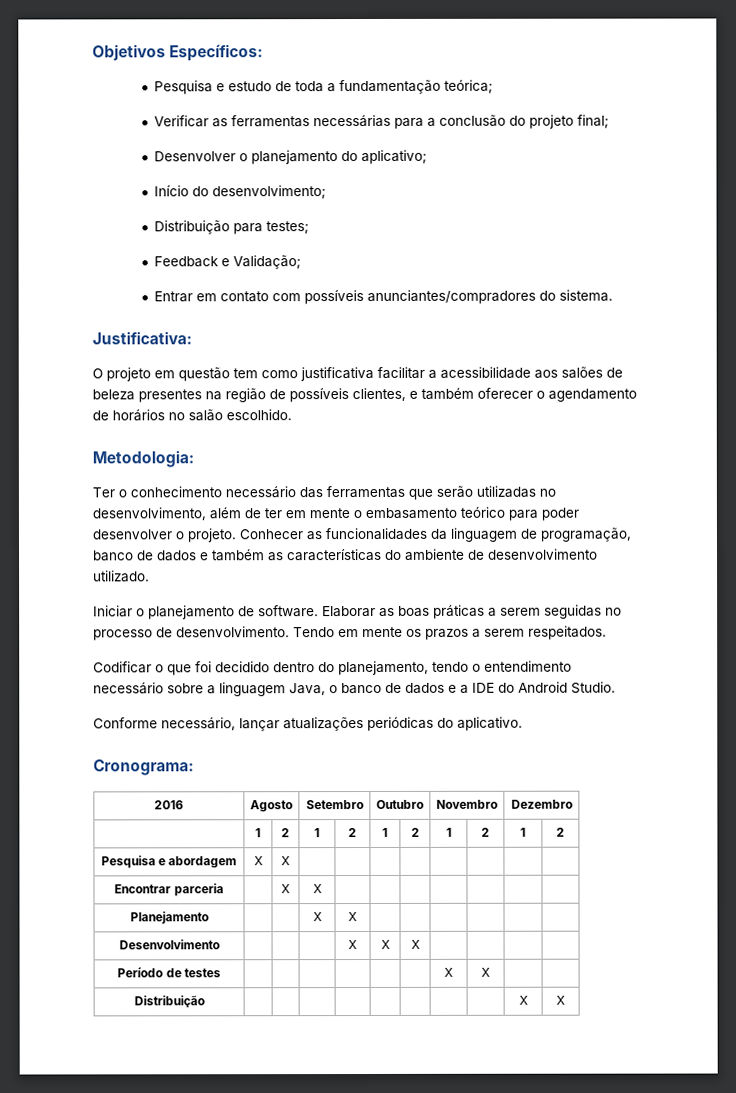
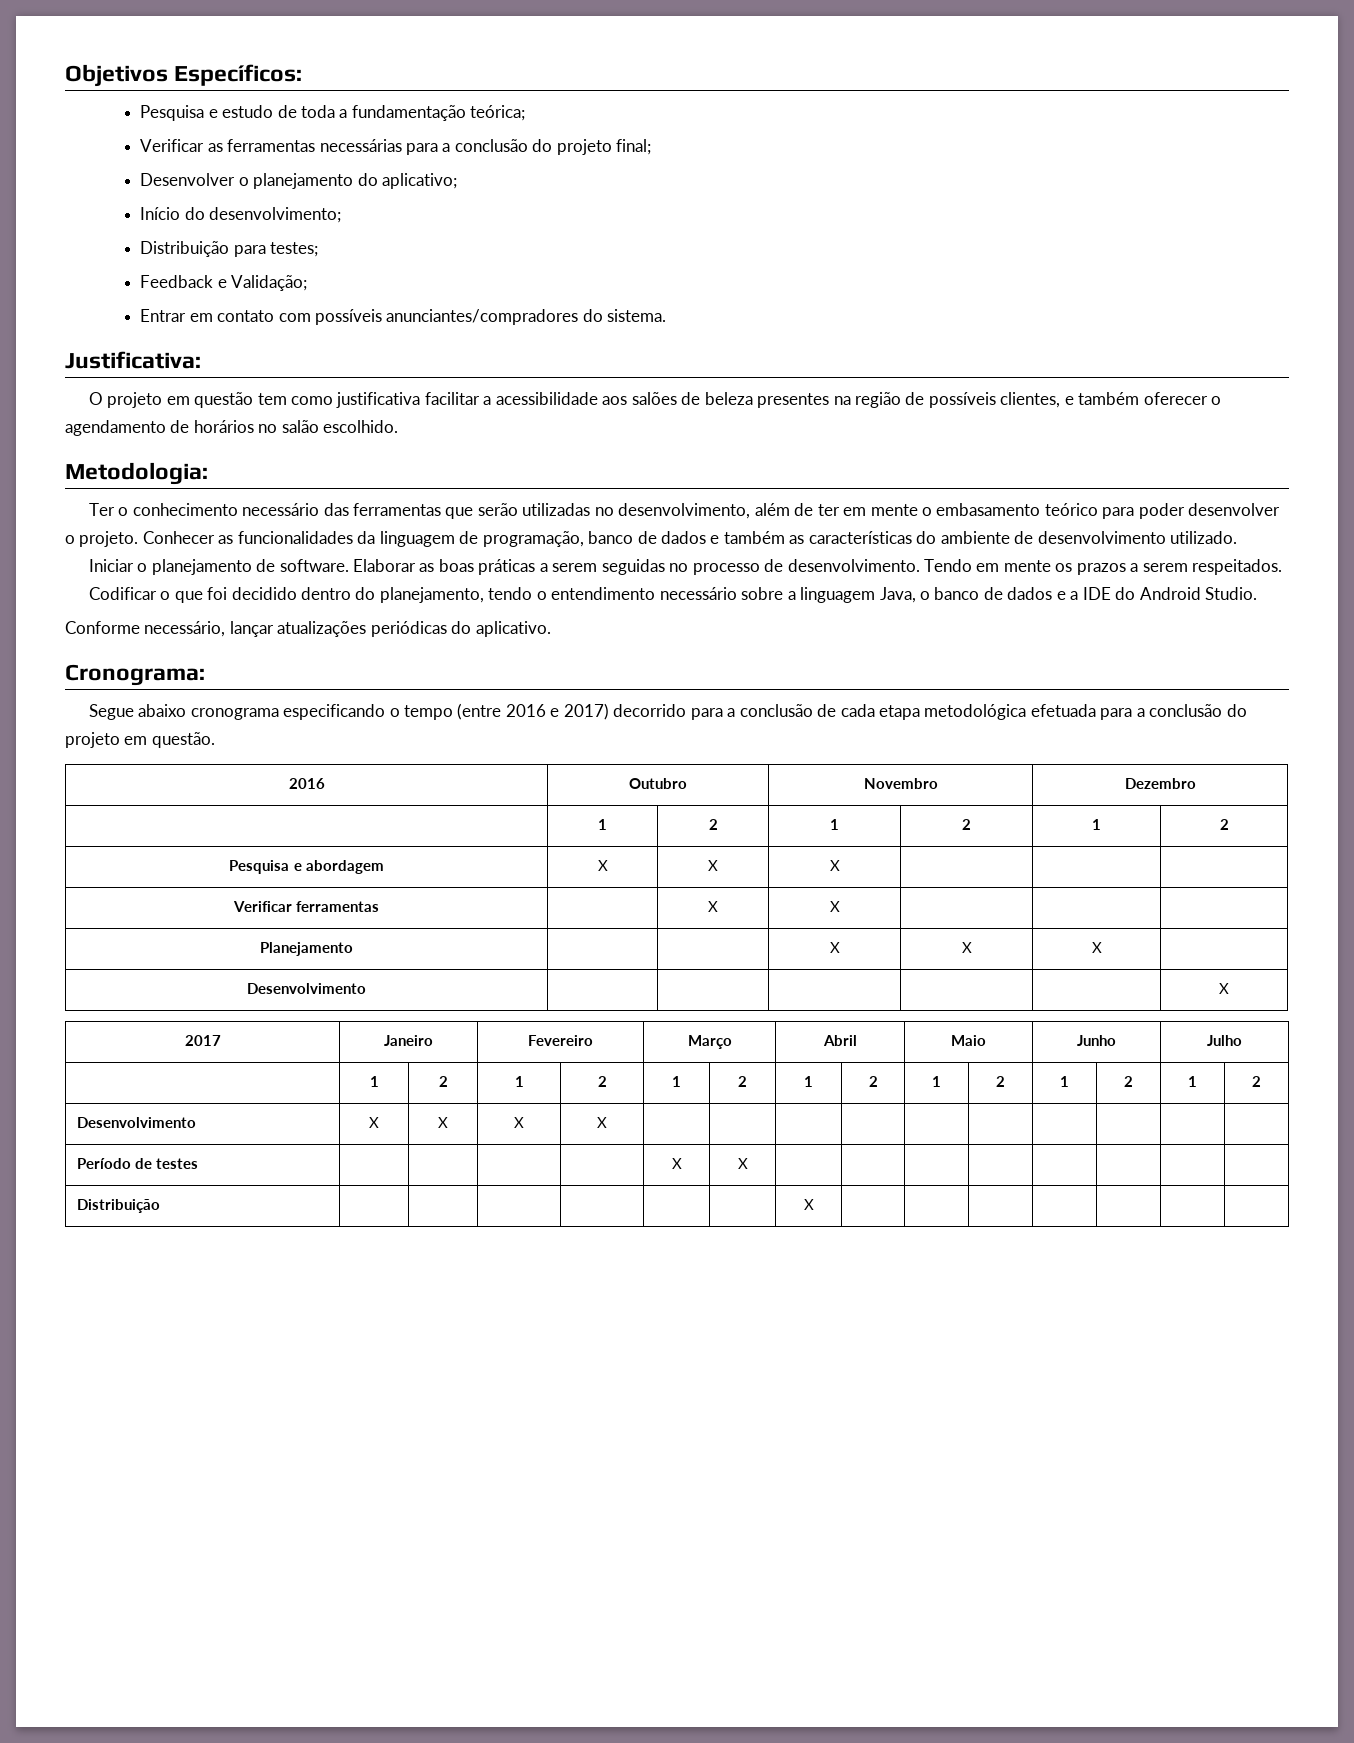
[154,800,184,810] [250,800,293,813] [305,800,364,810] // 2016 | Agosto | Setembro -> [88,703,1247,720] [65,732,215,748] [288,778,325,789] // Segue abaixo cronograma especificando o tempo (entre 2016 e 2017) decorrido para a conclusão de cada etapa metodológica efetuada para a conclusão do projeto em questão. // 2016
[445,827,452,837] [481,827,490,837] [520,827,526,837] [556,827,565,837] [100,855,238,869] [253,856,263,866] [281,856,290,866] [114,883,224,897] [281,884,290,894] [312,884,322,894] [129,911,209,925] [312,912,322,922] [348,912,357,922] [118,939,220,950] [348,940,357,950] [380,939,390,949] [410,939,420,949] [117,967,221,978] [444,967,453,977] [481,967,490,977] [133,995,205,1008] [518,995,528,1005] [556,995,565,1005] | 1 | 2 | 1 | 2 // Pesquisa e abordagem | X | X | | | | | | | | // Encontrar parceria | | X | X | | | | | | | // Planejamento | | | X | X | | | | | | // Desenvolvimento | | | | X | X | X | | | | // Período de testes | | | | | | | X | X | | // Distribuição | | | | | | | | | X | X -> [229,860,384,874] [597,860,608,871] [708,860,718,871] [829,860,840,871] [232,901,380,912] [708,901,718,912] [829,901,840,912] [260,942,353,956] [829,942,840,953] [961,942,972,953] [1091,942,1102,953] [247,983,366,994] [1219,983,1229,994] [184,1035,221,1046] [384,1035,433,1046] [528,1035,593,1046] [687,1035,732,1049] [822,1035,857,1046] [951,1035,986,1046] [1077,1035,1116,1046] [1207,1035,1242,1046] [369,1076,379,1087] [438,1076,448,1087] [514,1076,524,1087] [597,1076,607,1087] [672,1076,681,1087] [738,1076,747,1087] [804,1076,813,1087] [868,1076,878,1087] [932,1076,941,1087] [996,1076,1005,1087] [1060,1076,1069,1087] [1124,1076,1133,1087] [1188,1076,1197,1087] [1252,1076,1261,1087] [77,1117,197,1128] [369,1117,379,1128] [438,1117,448,1128] [514,1117,524,1128] [597,1117,607,1128] [77,1158,199,1169] [671,1158,682,1169] [737,1158,748,1169] [77,1199,161,1213] [803,1199,814,1210] // Pesquisa e abordagem | X | X | X | | | // Verificar ferramentas | | X | X | | | // Planejamento | | | X | X | X | // Desenvolvimento | | | | | | X // 2017 | Janeiro | Fevereiro | Março | Abril | Maio | Junho | Julho // | 1 | 2 | 1 | 2 | 1 | 2 | 1 | 2 | 1 | 2 | 1 | 2 | 1 | 2 // Desenvolvimento | X | X | X | X | | | | | | | | | | // Período de testes | | | | | X | X | | | | | | | | // Distribuição | | | | | | | X | | | | | | |

